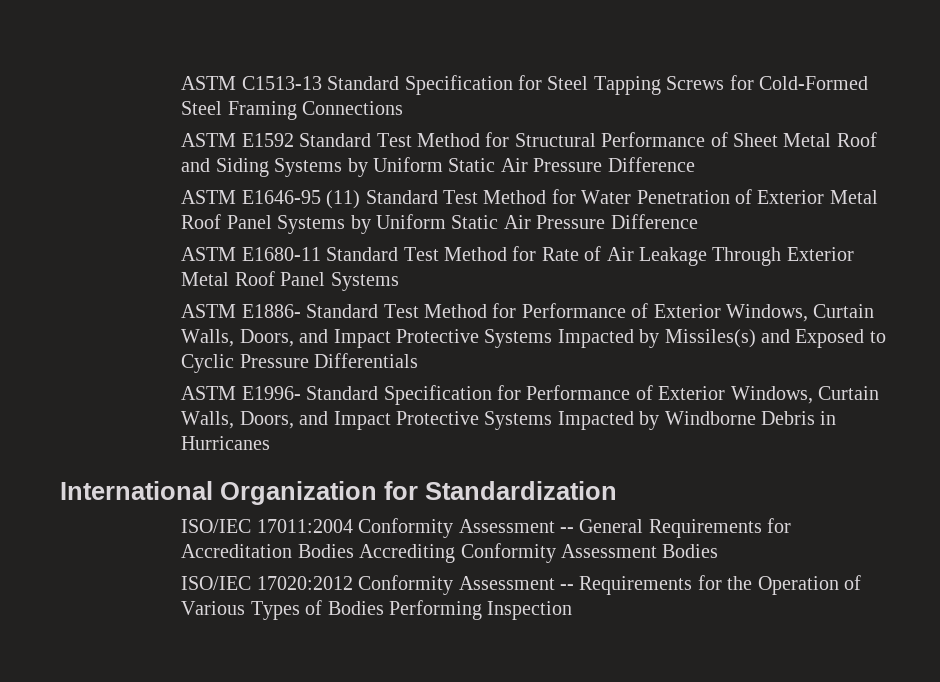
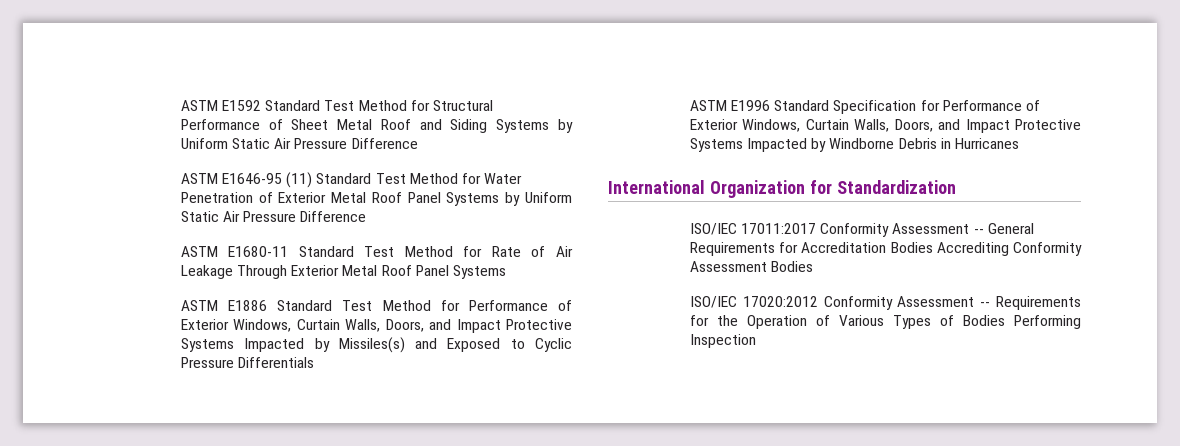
[181,75,869,95] [181,101,404,120] [181,133,237,147] ASTM C1513-13 Standard Specification for Steel Tapping Screws for Cold-Formed Steel Framing Connections // ASTM -> [180,100,218,111] ASTM
[241,304,301,318] E1886- -> [228,300,268,311] E1886
[241,386,301,400] E1996- -> [731,100,771,111] E1996
[256,519,353,533] 17011:2004 -> [741,223,817,234] 17011:2017

